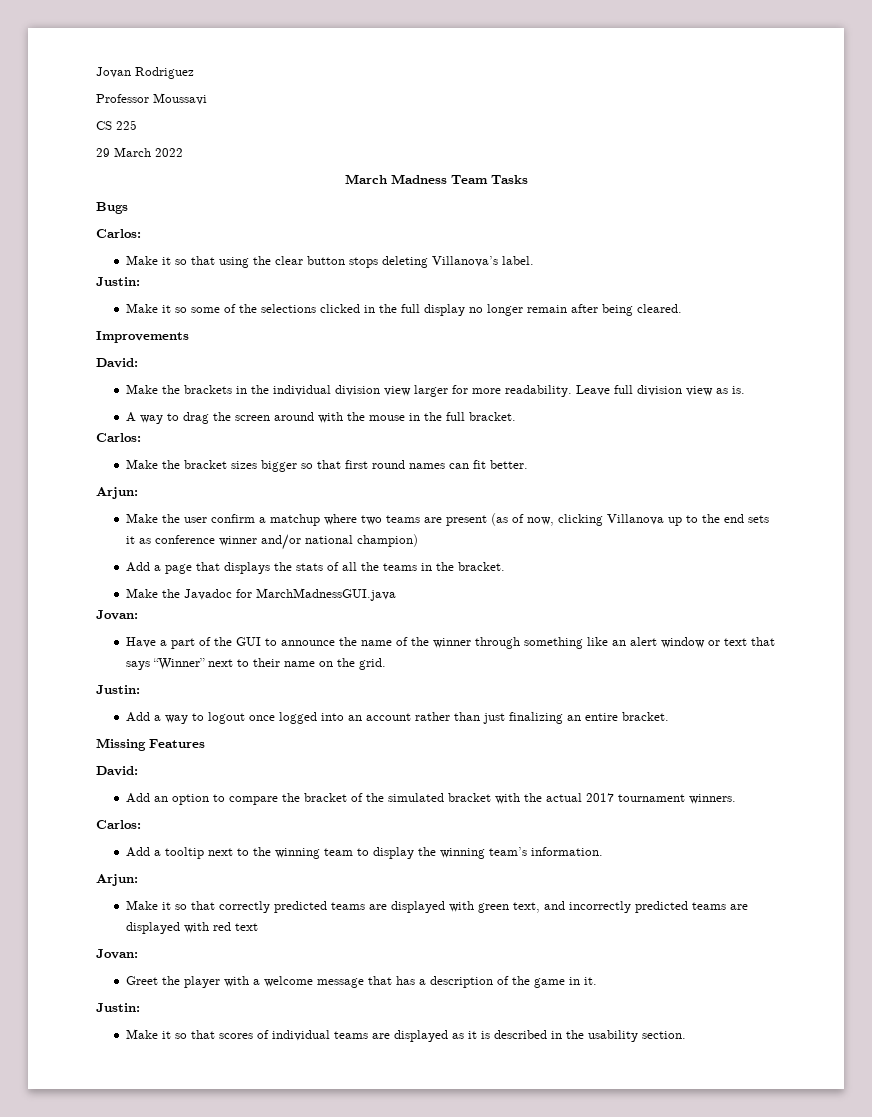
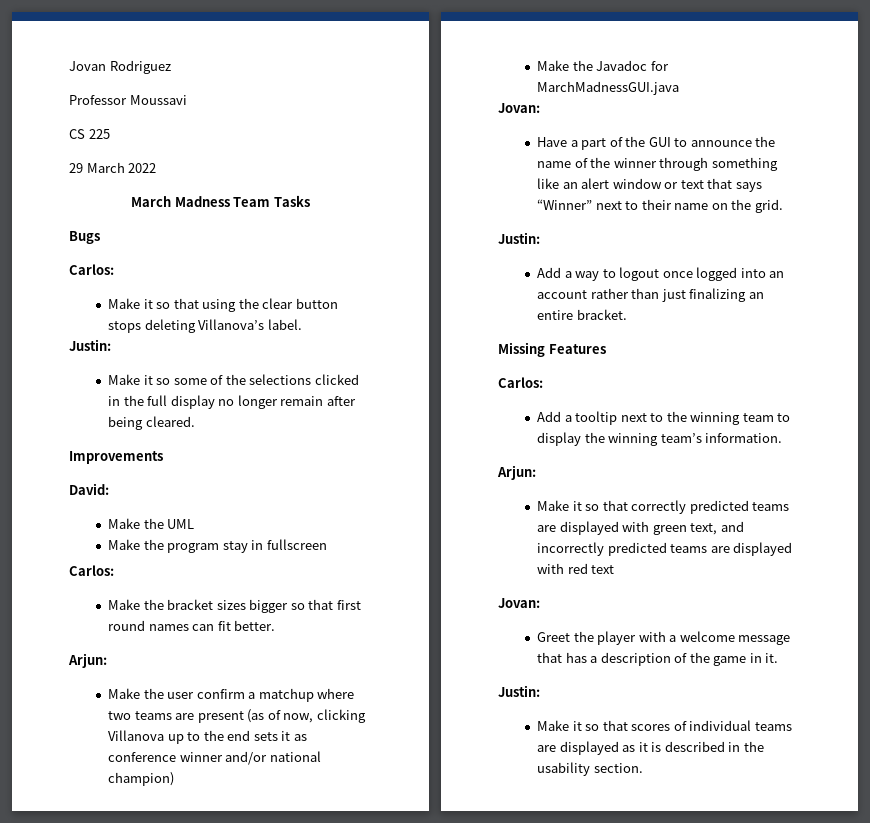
[183,385,745,397] [125,412,516,424] brackets in the individual division view larger for more readability. Leave full division view as is. // A way to drag the screen around with the mouse in the full bracket. -> [167,519,195,529] [108,539,327,553] UML // Make the program stay in fullscreen
[125,562,505,574] // Add a page that displays the stats of all the teams in the bracket. -> (175, 779) none
[96,766,138,776] [125,793,736,805] // David: // Add an option to compare the bracket of the simulated bracket with the actual 2017 tournament winners. -> (606, 349) none

